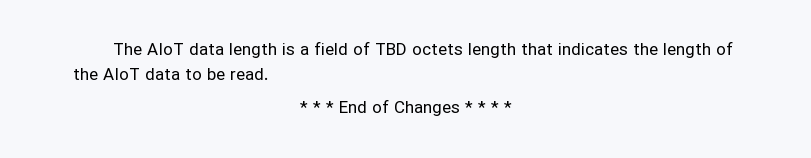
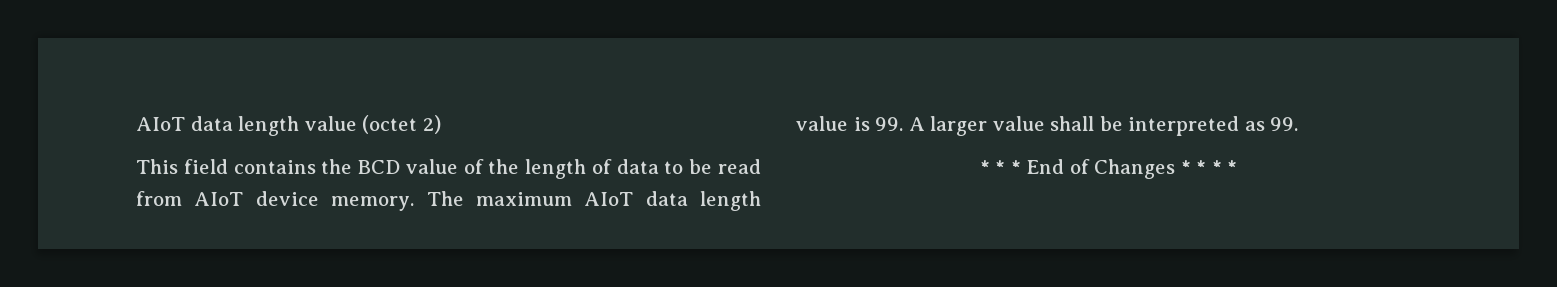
[112,41,628,58] The AIoT data length is a field of TBD octets length that indicates -> [136,115,441,136] [136,159,484,174] AIoT data length value (octet 2) // This field contains the BCD value of
[73,68,140,80] the AIoT -> (612, 166) none
[230,68,268,80] read. -> [718,159,762,174] [136,191,761,211] [796,116,1299,136] read from AIoT device memory. The maximum AIoT data length value is 99. A larger value shall be interpreted as 99.

